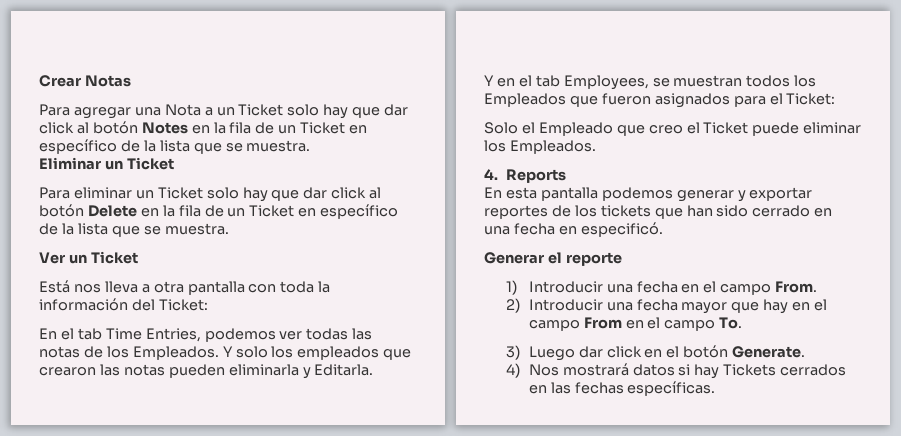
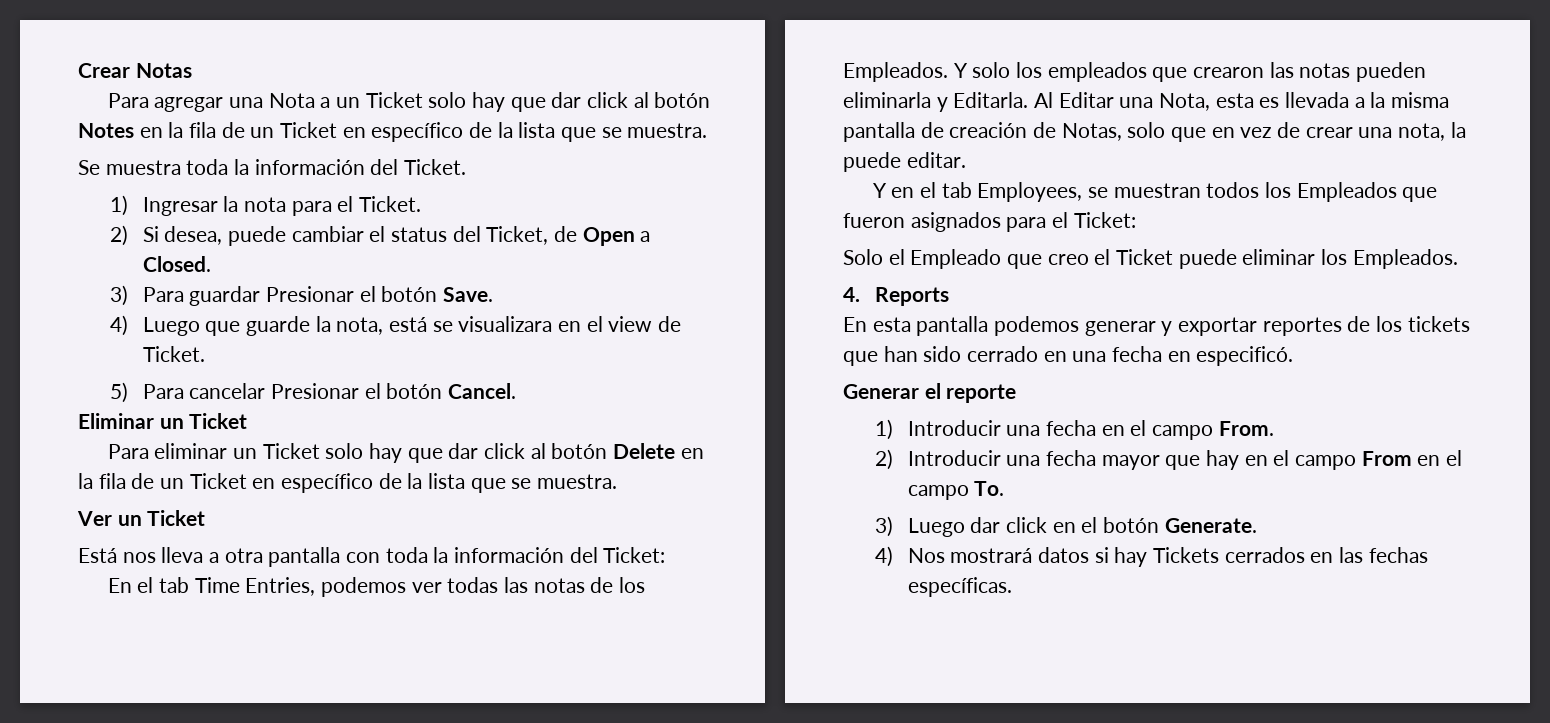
(311, 146) none -> [78,159,467,175] [110,195,422,216] [110,225,651,246] [142,256,211,272] [110,285,494,306] [110,315,682,336] [142,346,205,362] [110,382,517,403] // Se muestra toda la información del Ticket. // 1) Ingresar la nota para el Ticket. // 2) Si desea, puede cambiar el status del Ticket, de Open a Closed. // 3) Para guardar Presionar el botón Save. // 4) Luego que guarde la nota, está se visualizara en el view de Ticket. // 5) Para cancelar Presionar el botón Cancel.
(374, 370) none -> [1034,92,1450,111] [843,122,1466,142] [843,152,966,172] Al Editar una Nota, esta es llevada a la misma pantalla de creación de Notas, solo que en vez de crear una nota, la puede editar.

